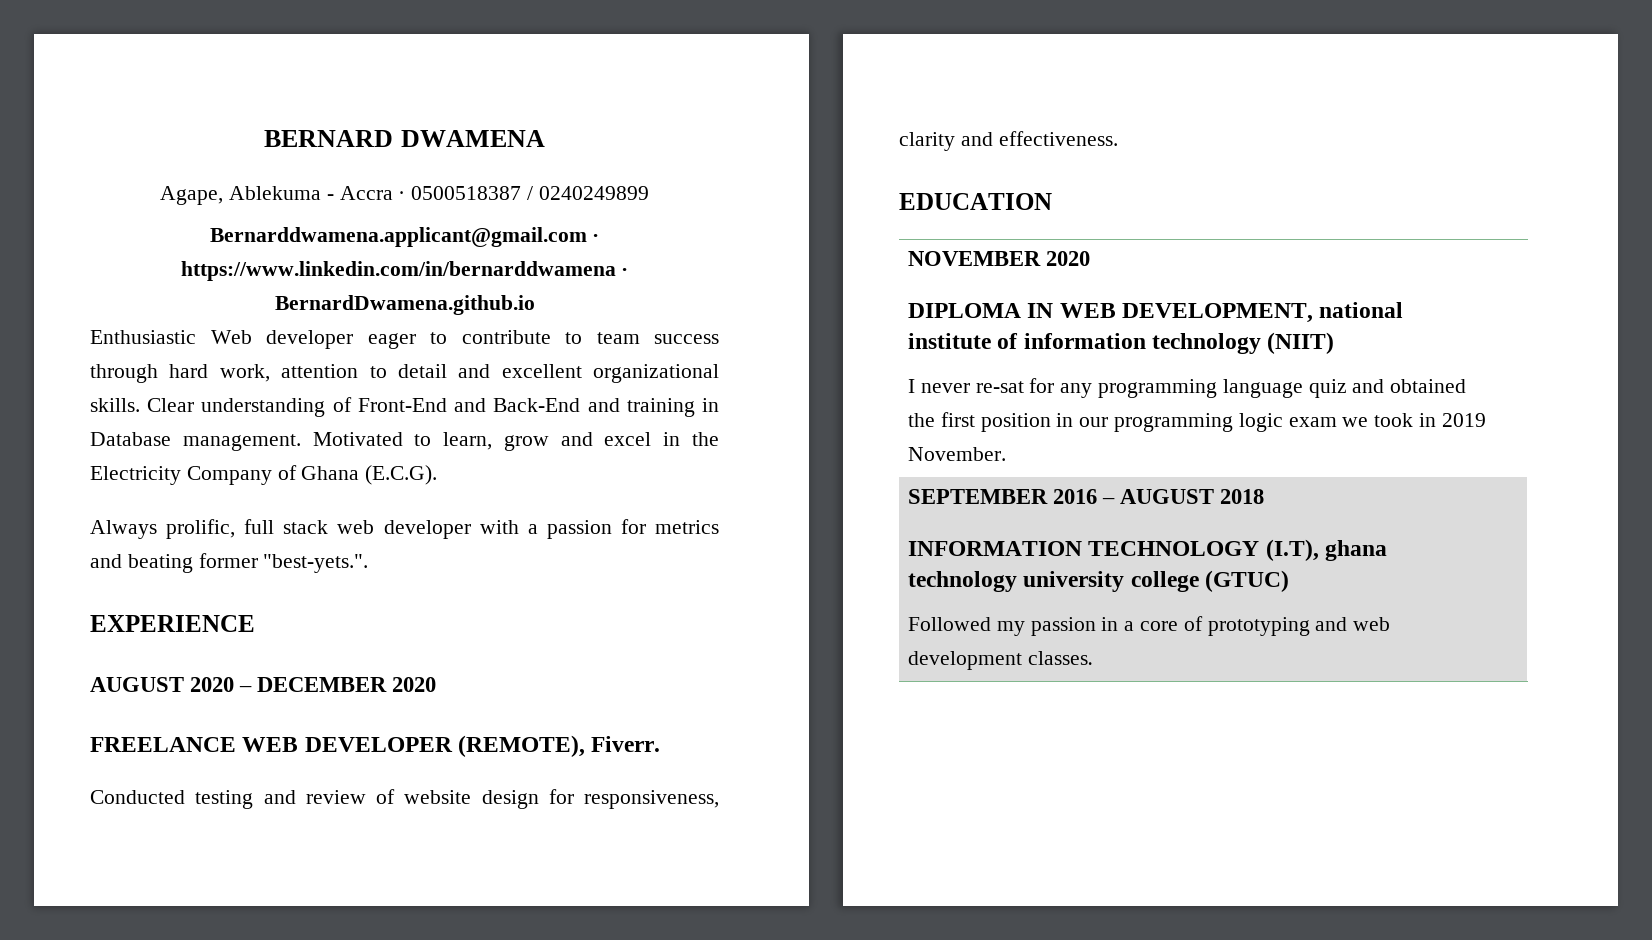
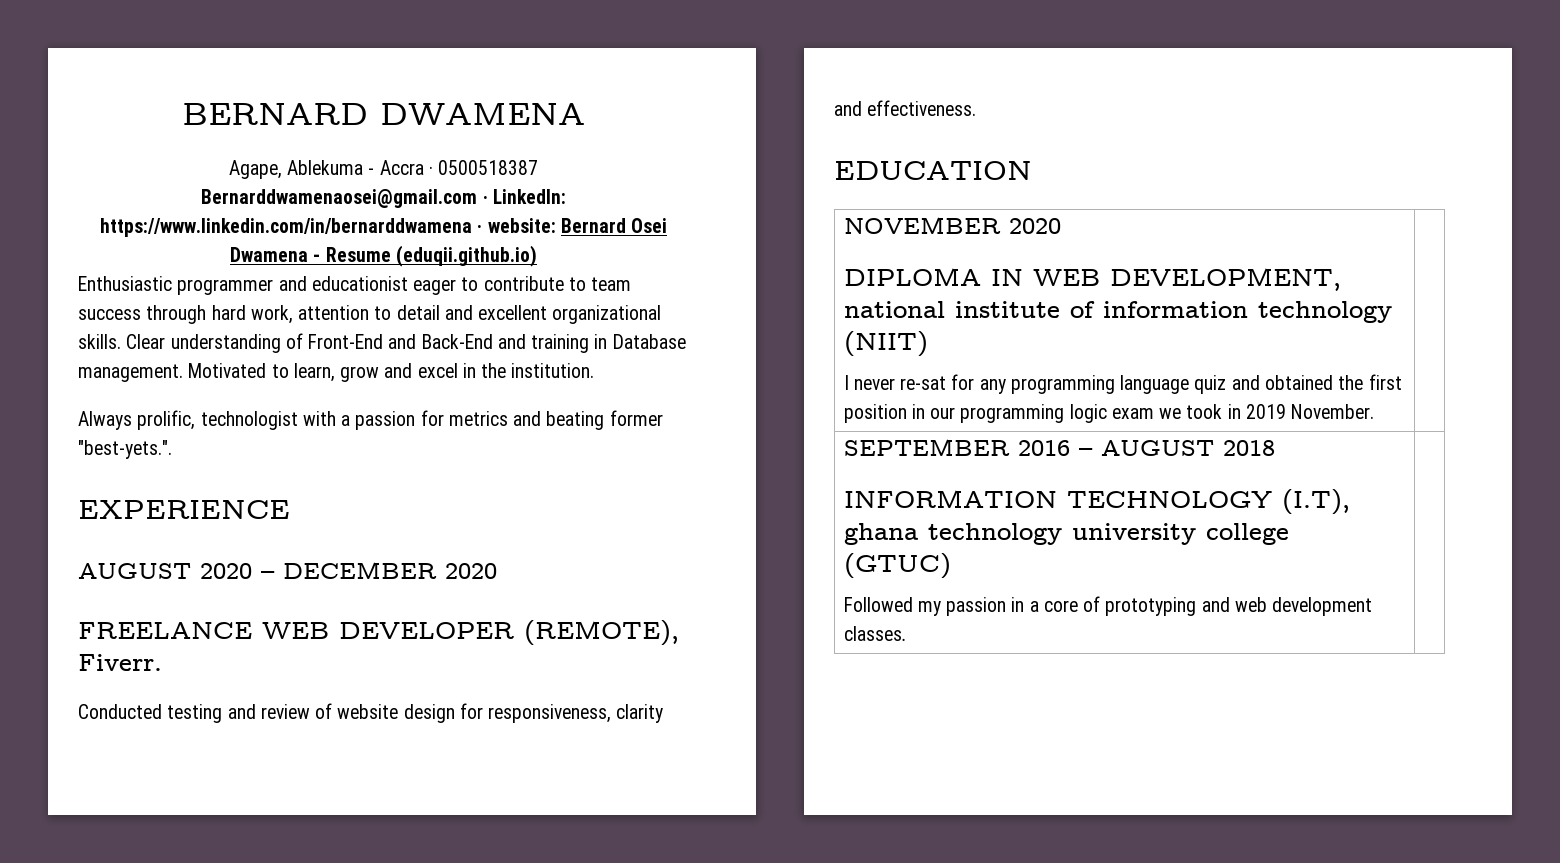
[527,186,649,200] [209,227,600,247] [180,261,629,281] [274,295,535,315] [90,330,353,349] / 0240249899 // Bernarddwamena.applicant@gmail.com · https://www.linkedin.com/in/bernarddwamena · BernardDwamena.github.io // Enthusiastic Web developer -> [201,189,566,208] [99,218,668,237] [230,245,537,267] [78,276,408,295] // Bernarddwamenaosei@gmail.com · LinkedIn: https://www.linkedin.com/in/bernarddwamena · website: Bernard Osei Dwamena - Resume (eduqii.github.io) // Enthusiastic programmer and educationist
[90,465,438,485] [90,519,471,539] Electricity Company of Ghana (E.C.G). // Always prolific, full stack web developer -> [511,363,595,378] [78,410,298,430] institution. // Always prolific, technologist

